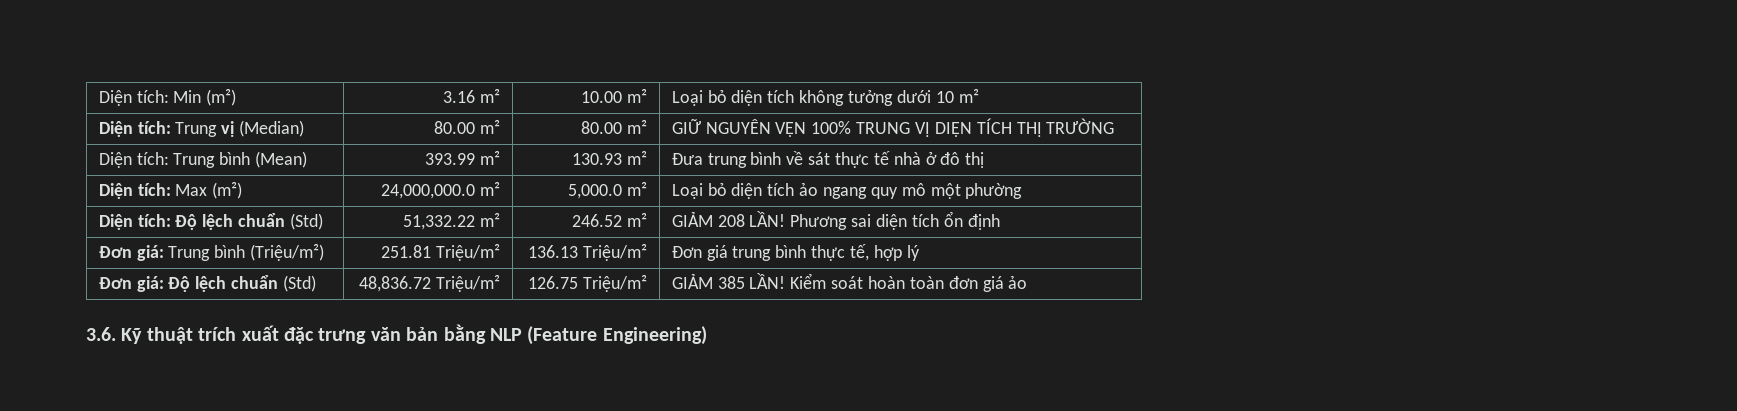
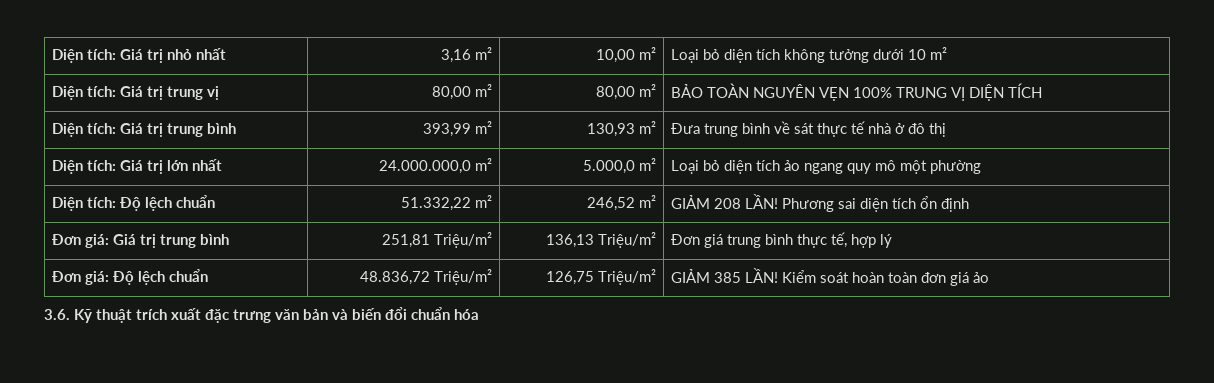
[98,88,237,106] [443,88,501,103] [581,91,623,103] Diện tích: Min (m²) | 3.16 m² | 10.00 -> [52,48,227,63] [440,47,492,63] [595,49,635,63] Diện tích: Giá trị nhỏ nhất | 3,16 m² | 10,00
[175,122,218,137] Trung -> [120,86,204,100] Giá trị trung
[239,120,305,137] [434,119,501,134] [581,119,648,134] [671,118,701,134] (Median) | 80.00 m² | 80.00 m² | GIỮ -> [431,84,492,100] [595,84,656,100] [671,83,750,98] | 80,00 m² | 80,00 m² | BẢO TOÀN
[1016,118,1115,137] [98,151,308,168] [425,150,501,165] [572,153,623,165] THỊ TRƯỜNG // Diện tích: Trung bình (Mean) | 393.99 m² | 130.93 -> [52,123,237,137] [422,121,492,137] [586,123,635,137] // Diện tích: Giá trị trung bình | 393,99 m² | 130,93
[175,181,243,199] [381,181,501,199] [568,184,623,199] Max (m²) | 24,000,000.0 m² | 5,000.0 -> [120,159,223,174] [378,158,492,174] [582,160,635,174] Giá trị lớn nhất | 24.000.000,0 m² | 5.000,0
[289,213,323,230] [403,212,501,230] [572,214,623,227] (Std) | 51,332.22 m² | 246.52 -> [400,195,492,211] [586,197,635,211] | 51.332,22 m² | 246,52
[168,243,325,261] [381,243,501,261] [528,245,579,258] Trung bình (Triệu/m²) | 251.81 Triệu/m² | 136.13 -> [113,234,230,248] [381,232,492,248] [545,234,594,248] Giá trị trung bình | 251,81 Triệu/m² | 136,13
[282,275,316,292] [359,274,501,292] [528,276,579,289] (Std) | 48,836.72 Triệu/m² | 126.75 -> [359,269,492,285] [545,271,594,285] | 48.836,72 Triệu/m² | 126,75
[443,324,707,345] bằng NLP (Feature Engineering) -> [332,307,479,320] và biến đổi chuẩn hóa

